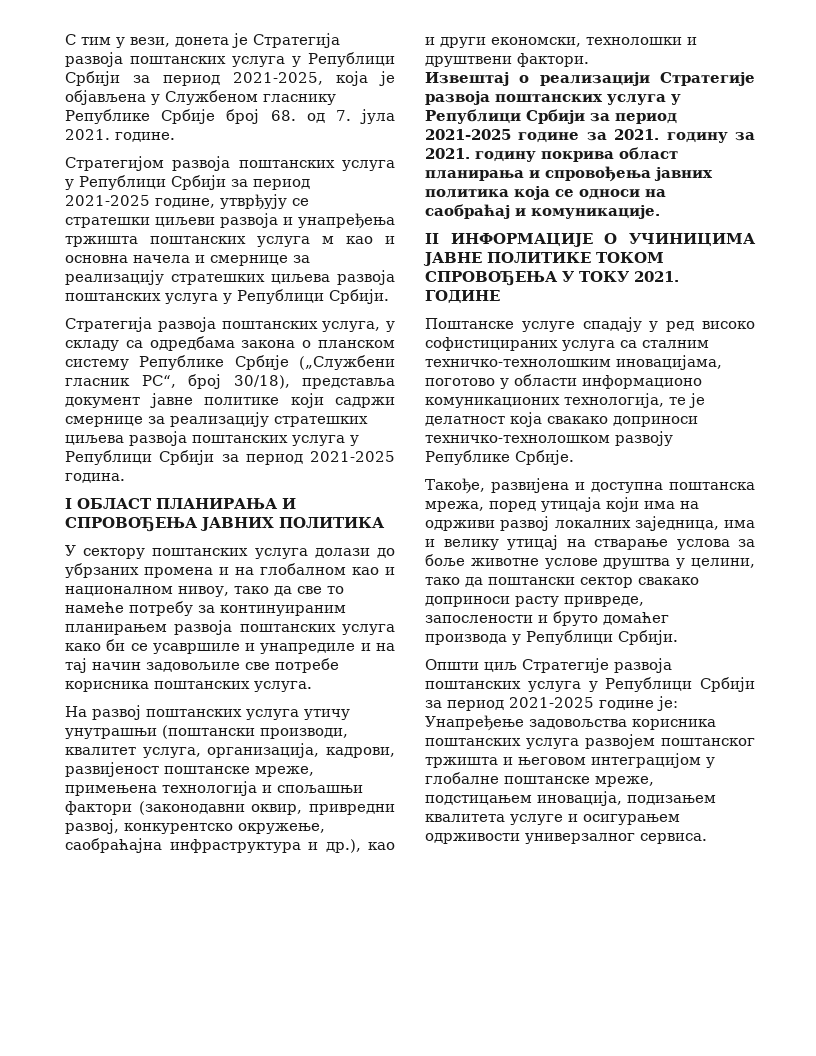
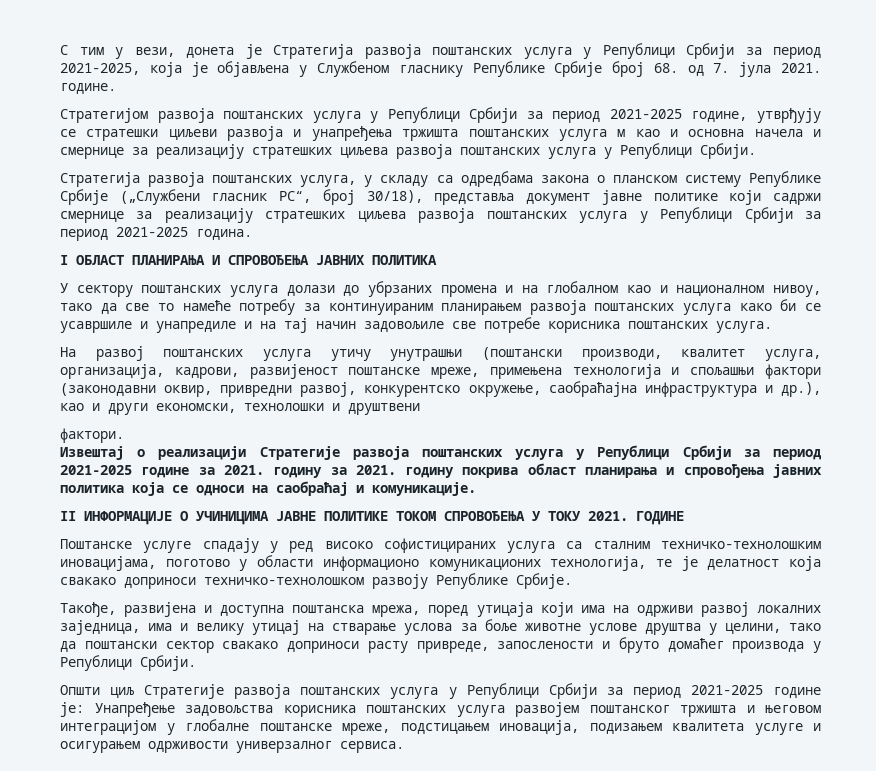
(512, 61) none -> (420, 409) //

